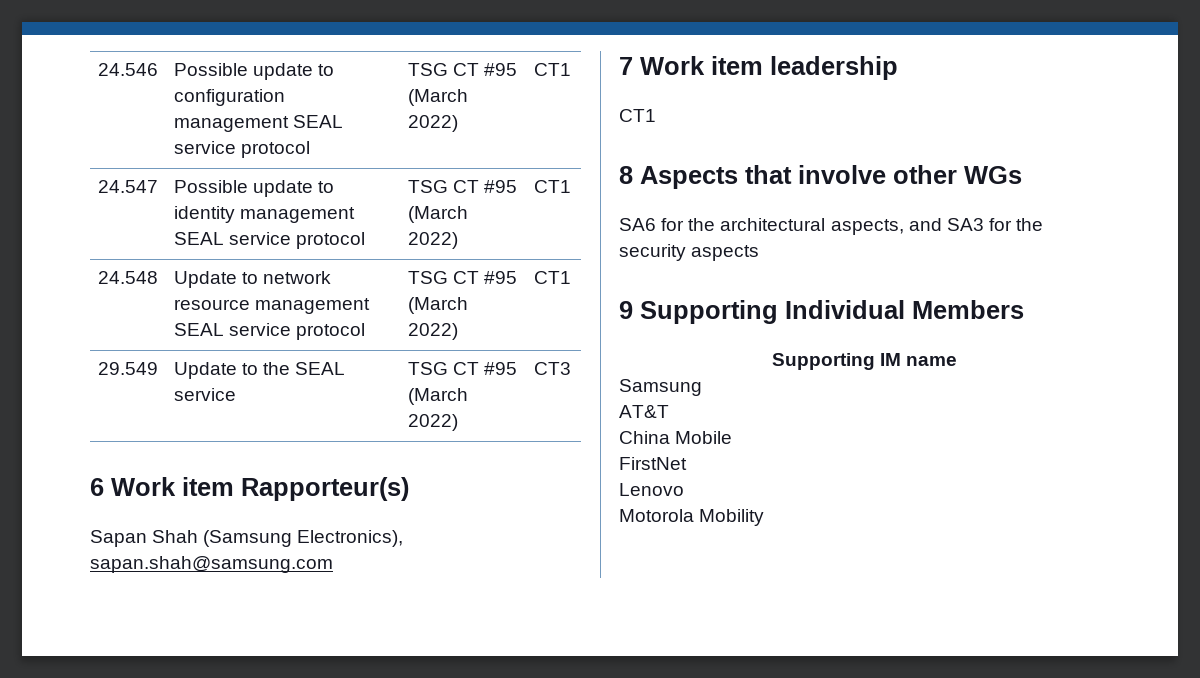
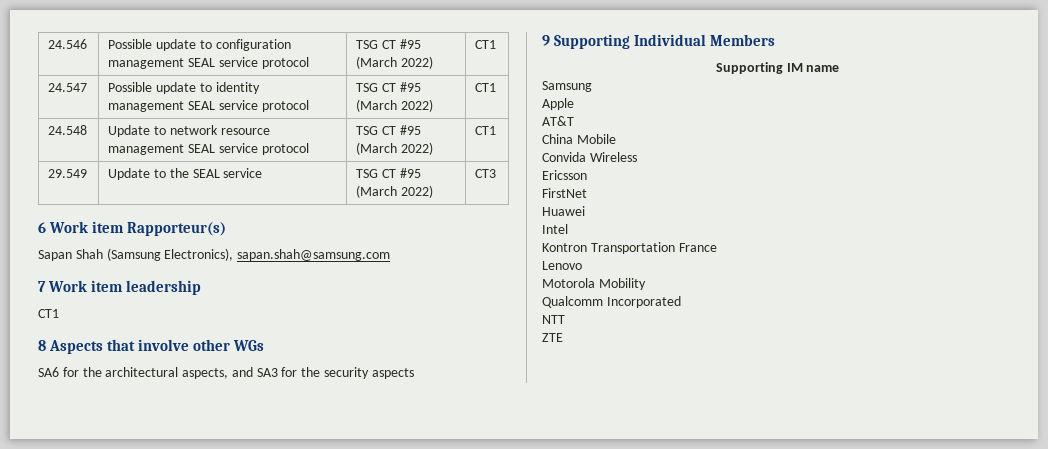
(702, 387) none -> [542,98,574,110] // Apple
[619,457,687,470] FirstNet -> [542,152,637,162] [542,170,587,180] [542,188,587,198] [542,206,585,216] [542,224,568,234] [542,242,717,254] Convida Wireless // Ericsson // FirstNet // Huawei // Intel // Kontron Transportation France
(765, 517) none -> [542,296,681,308] [542,315,565,324] [542,333,563,342] // Qualcomm Incorporated // NTT // ZTE

